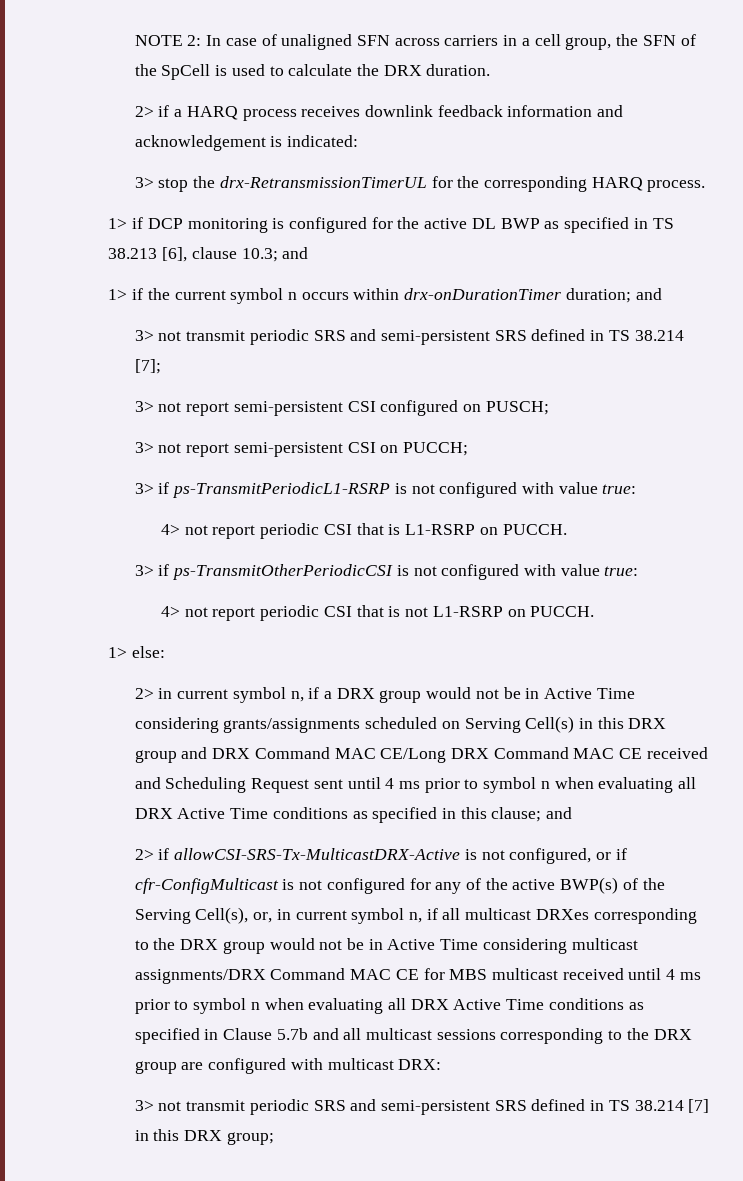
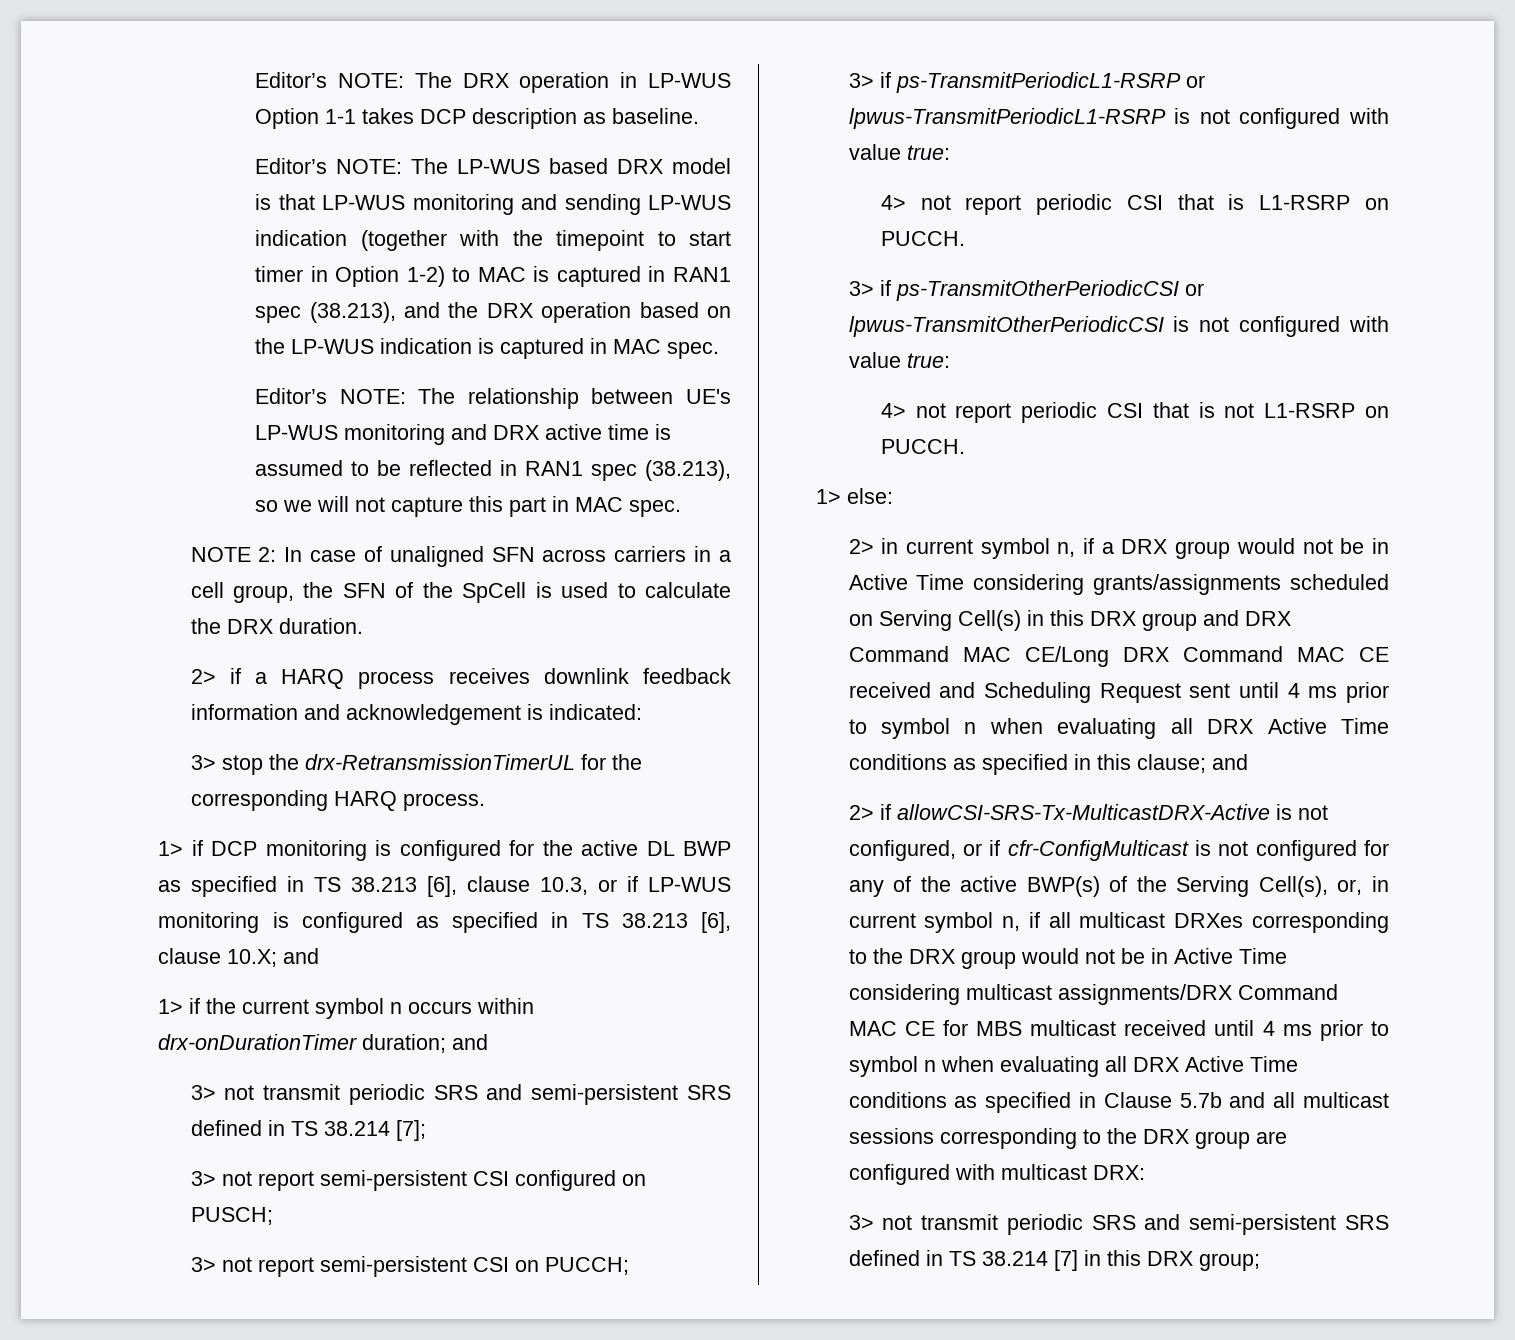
(134, 40) none -> [255,72,731,93] [255,108,700,129] [255,158,731,174] [255,194,731,215] [255,230,731,251] [255,266,731,287] [255,302,731,323] [255,338,720,359] [255,388,731,409] [255,424,672,445] [255,460,731,481] [255,496,682,517] Editor’s NOTE: The DRX operation in LP-WUS Option 1-1 takes DCP description as baseline. // Editor’s NOTE: The LP-WUS based DRX model is that LP-WUS monitoring and sending LP-WUS indication (together with the timepoint to start timer in Option 1-2) to MAC is captured in RAN1 spec (38.213), and the DRX operation based on the LP-WUS indication is captured in MAC spec. // Editor’s NOTE: The relationship between UE's LP-WUS monitoring and DRX active time is assumed to be reflected in RAN1 spec (38.213), so we will not capture this part in MAC spec. //
[241,248,278,262] 10.3; -> [540,876,732,895] [158,912,732,933] [158,948,278,967] 10.3, or if LP-WUS monitoring is configured as specified in TS 38.213 [6], clause 10.X;
(391, 490) none -> [1185,75,1205,88] [848,108,1166,129] or lpwus-TransmitPeriodicL1-RSRP
(394, 572) none -> [1184,283,1204,296] [848,316,1164,337] or lpwus-TransmitOtherPeriodicCSI

